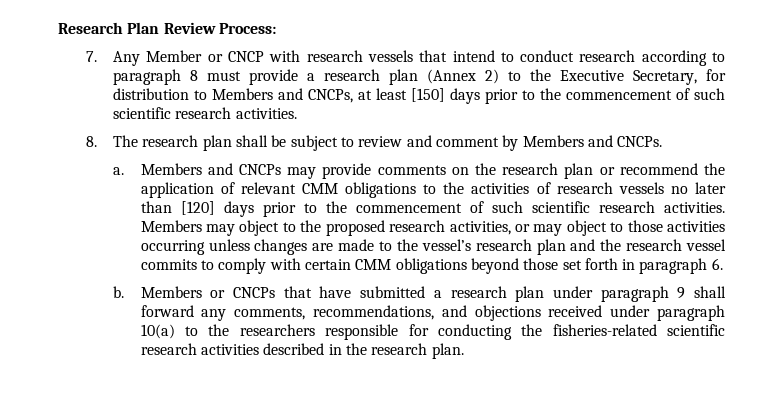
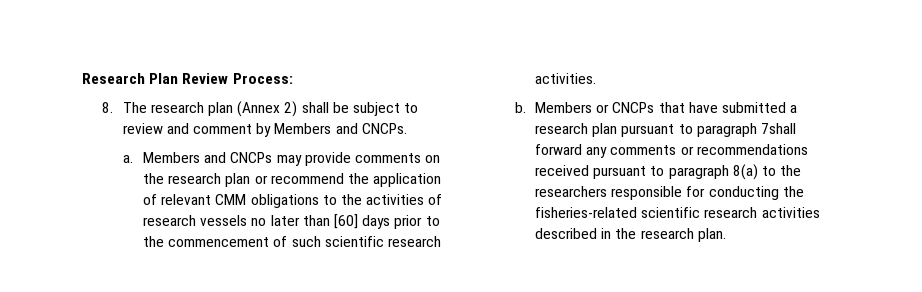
[85,50,726,66] [113,69,726,85] [113,88,726,104] [113,107,297,119] [85,135,232,151] 7. Any Member or CNCP with research vessels that intend to conduct research according to paragraph 8 must provide a research plan (Annex 2) to the Executive Secretary, for distribution to Members and CNCPs, at least [150] days prior to the commencement of such scientific research activities. // 8. The research plan -> [102,101,298,117] 8. The research plan (Annex 2)
[180,201,215,215] [120] -> [333,214,358,229] [60]
[140,220,725,236] [140,239,726,255] [140,258,723,274] Members may object to the proposed research activities, or may object to those activities occurring unless changes are made to the vessel’s research plan and the research vessel commits to comply with certain CMM obligations beyond those set forth in paragraph 6. -> (597, 78) none
[552,286,726,302] [140,305,725,321] [140,324,175,339] under paragraph 9 shall forward any comments, recommendations, and objections received under paragraph 10(a) -> [621,123,796,137] [535,144,808,158] [535,164,758,180] pursuant to paragraph 7shall forward any comments or recommendations received pursuant to paragraph 8(a)

